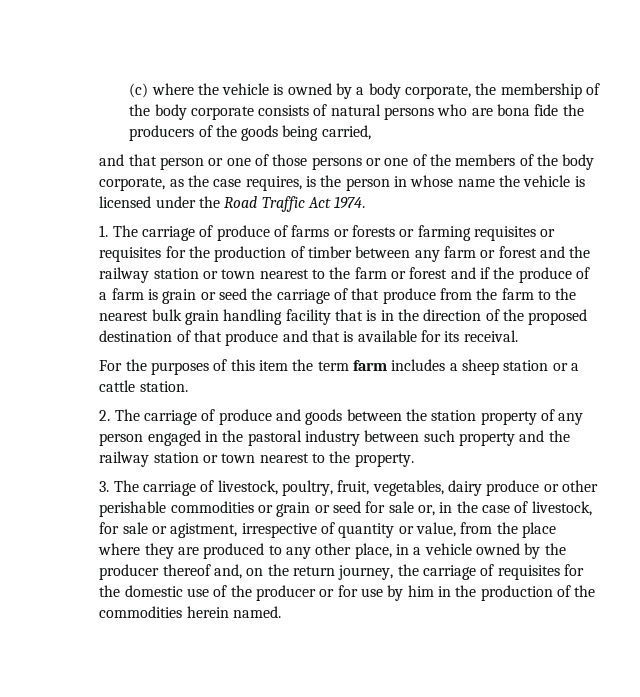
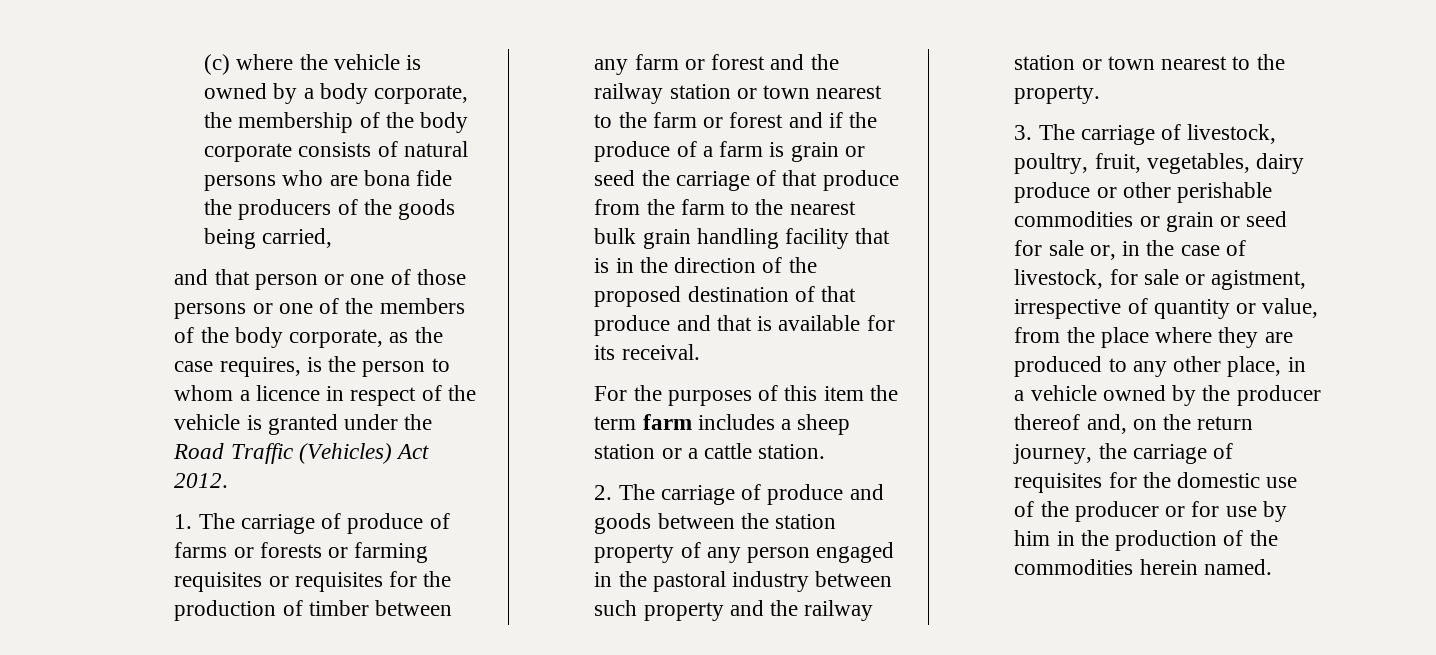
[394,175,585,187] [99,196,152,208] in whose name the vehicle is licensed -> [431,358,450,372] [174,385,476,406] [174,414,338,435] to whom a licence in respect of the vehicle is granted
[308,196,366,209] Act 1974. -> [298,443,430,464] [174,473,229,488] (Vehicles) Act 2012.

